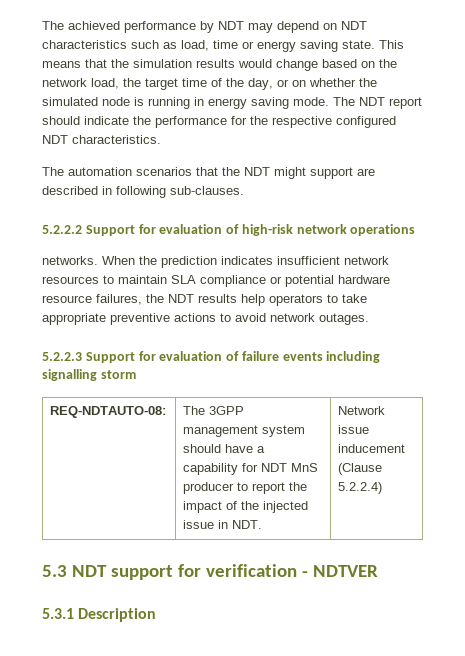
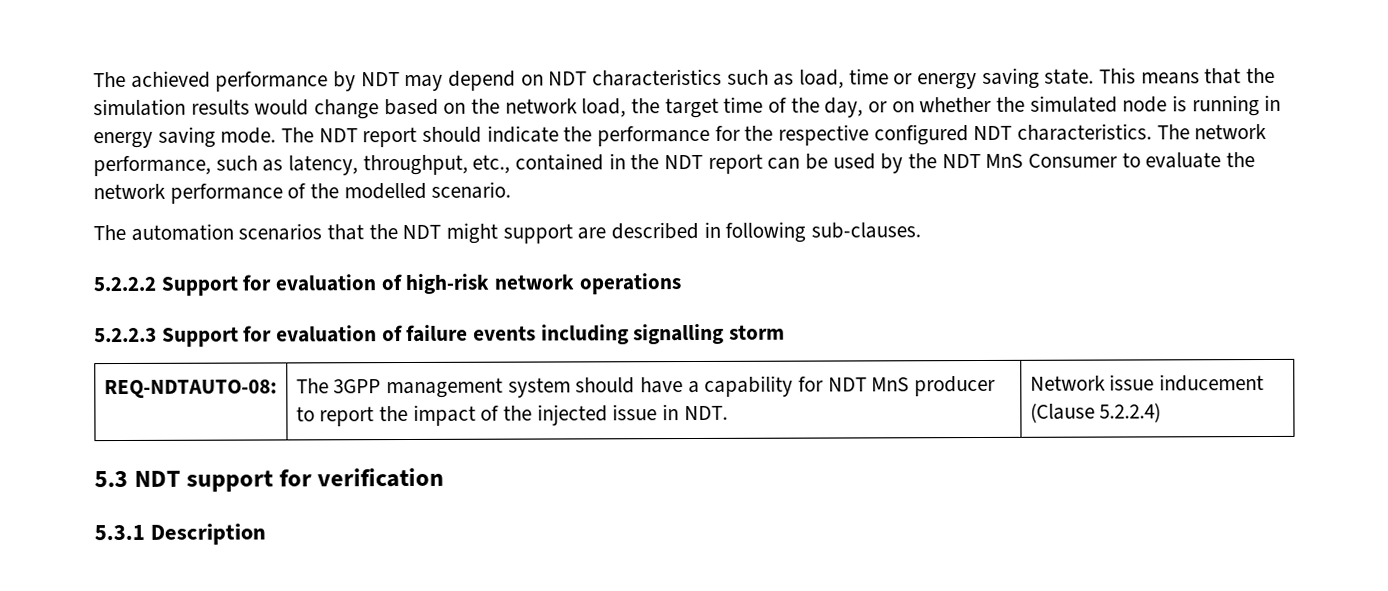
(161, 139) none -> [1156,123,1268,140] [93,152,1256,177] [93,181,512,204] The network performance, such as latency, throughput, etc., contained in the NDT report can be used by the NDT MnS Consumer to evaluate the network performance of the modelled scenario.
[42,256,389,268] [42,275,390,287] [42,294,367,306] [42,313,369,325] // networks. When the prediction indicates insufficient network resources to maintain SLA compliance or potential hardware resource failures, the NDT results help operators to take appropriate preventive actions to avoid network outages. -> (681, 284) none
[301,565,378,577] - NDTVER -> (445, 477) none

